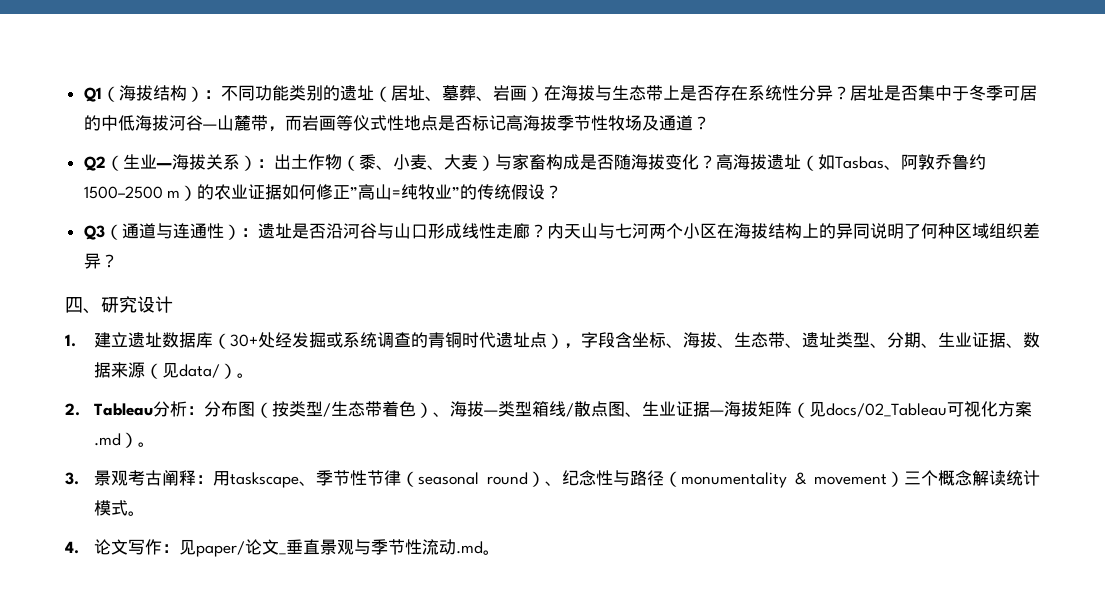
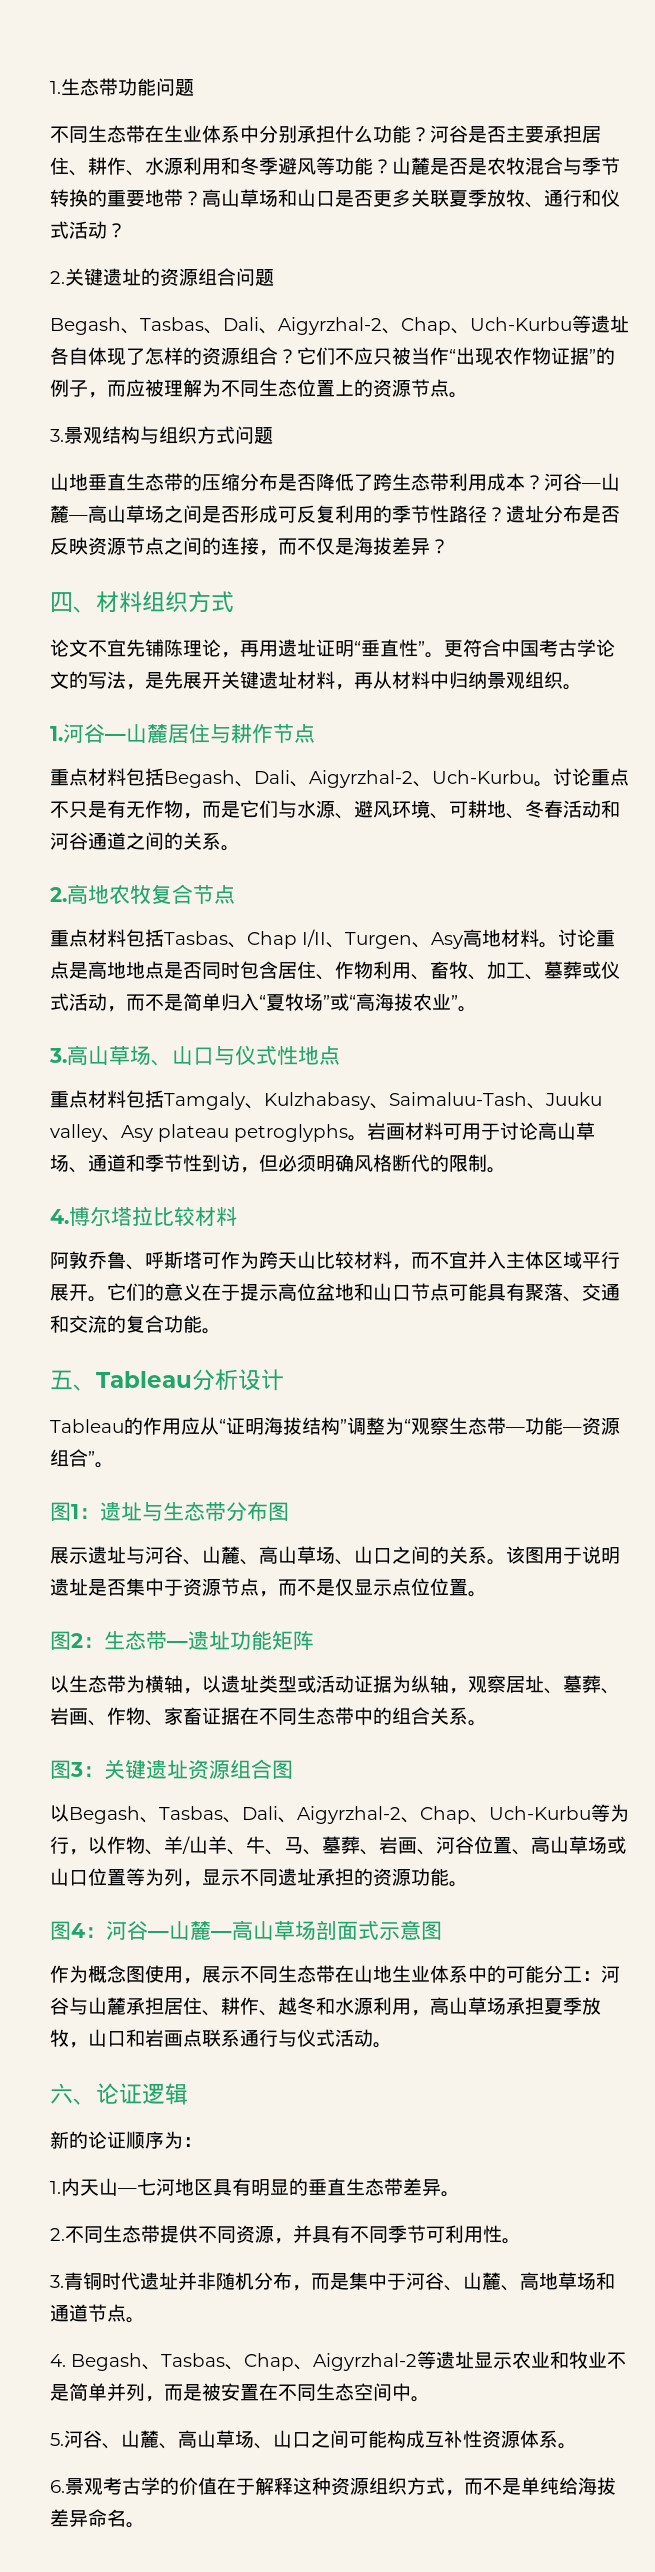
[83,85,1037,102] [83,115,710,132] [83,154,986,171] [83,184,563,201] [83,223,1040,240] [83,253,118,269] [65,296,173,314] [65,332,1040,349] [93,362,254,379] [65,401,1032,418] [93,432,155,448] [65,472,79,485] Q1（海拔结构）：不同功能类别的遗址（居址、墓葬、岩画）在海拔与生态带上是否存在系统性分异？居址是否集中于冬季可居的中低海拔河谷—山麓带，而岩画等仪式性地点是否标记高海拔季节性牧场及通道？ // Q2（生业—海拔关系）：出土作物（黍、小麦、大麦）与家畜构成是否随海拔变化？高海拔遗址（如Tasbas、阿敦乔鲁约1500–2500 m）的农业证据如何修正”高山=纯牧业”的传统假设？ // Q3（通道与连通性）：遗址是否沿河谷与山口形成线性走廊？内天山与七河两个小区在海拔结构上的异同说明了何种区域组织差异？ // 四、研究设计 // 1.建立遗址数据库（30+处经发掘或系统调查的青铜时代遗址点），字段含坐标、海拔、生态带、遗址类型、分期、生业证据、数据来源（见data/）。 // 2. Tableau分析：分布图（按类型/生态带着色）、海拔—类型箱线/散点图、生业证据—海拔矩阵（见docs/02_Tableau可视化方案.md）。 // 3. -> [50,78,194,96] [50,125,601,143] [50,157,620,176] [50,189,620,208] [50,221,126,239] [50,268,274,286] [50,315,629,335] [50,347,615,365] [50,379,468,398] [50,426,273,444] [50,473,620,491] [50,505,620,523] [50,537,449,556] [50,591,234,613] [50,639,615,658] [50,671,582,690] [50,723,315,744] [50,768,629,788] [50,800,620,819] [50,832,240,851] [50,884,235,905] [50,929,615,949] [50,961,620,980] [50,993,477,1012] [49,1045,340,1066] [50,1090,602,1110] [50,1122,595,1142] [50,1154,506,1173] [50,1206,237,1226] [50,1251,620,1270] [50,1283,620,1302] [50,1315,221,1334] [50,1369,284,1391] [50,1417,620,1435] [50,1449,114,1468] [50,1501,289,1522] [50,1546,620,1565] [50,1578,487,1597] [50,1630,314,1651] [50,1675,620,1694] [50,1707,487,1726] [50,1759,293,1780] [50,1804,629,1824] [50,1836,626,1855] [50,1868,468,1887] [50,1920,442,1941] [50,1965,620,1984] [50,1997,601,2016] [50,2029,392,2048] [50,2083,188,2105] [50,2131,202,2149] [50,2178,460,2197] [50,2225,521,2244] [50,2272,615,2291] [50,2304,145,2323] [50,2351,626,2371] [50,2383,430,2402] [50,2430,577,2449] [50,2480,65,2493] 1.生态带功能问题 // 不同生态带在生业体系中分别承担什么功能？河谷是否主要承担居住、耕作、水源利用和冬季避风等功能？山麓是否是农牧混合与季节转换的重要地带？高山草场和山口是否更多关联夏季放牧、通行和仪式活动？ // 2.关键遗址的资源组合问题 // Begash、Tasbas、Dali、Aigyrzhal-2、Chap、Uch-Kurbu等遗址各自体现了怎样的资源组合？它们不应只被当作“出现农作物证据”的例子，而应被理解为不同生态位置上的资源节点。 // 3.景观结构与组织方式问题 // 山地垂直生态带的压缩分布是否降低了跨生态带利用成本？河谷—山麓—高山草场之间是否形成可反复利用的季节性路径？遗址分布是否反映资源节点之间的连接，而不仅是海拔差异？ // 四、材料组织方式 // 论文不宜先铺陈理论，再用遗址证明“垂直性”。更符合中国考古学论文的写法，是先展开关键遗址材料，再从材料中归纳景观组织。 // 1.河谷—山麓居住与耕作节点 // 重点材料包括Begash、Dali、Aigyrzhal-2、Uch-Kurbu。讨论重点不只是有无作物，而是它们与水源、避风环境、可耕地、冬春活动和河谷通道之间的关系。 // 2.高地农牧复合节点 // 重点材料包括Tasbas、Chap I/II、Turgen、Asy高地材料。讨论重点是高地地点是否同时包含居住、作物利用、畜牧、加工、墓葬或仪式活动，而不是简单归入“夏牧场”或“高海拔农业”。 // 3.高山草场、山口与仪式性地点 // 重点材料包括Tamgaly、Kulzhabasy、Saimaluu-Tash、Juuku valley、Asy plateau petroglyphs。岩画材料可用于讨论高山草场、通道和季节性到访，但必须明确风格断代的限制。 // 4.博尔塔拉比较材料 // 阿敦乔鲁、呼斯塔可作为跨天山比较材料，而不宜并入主体区域平行展开。它们的意义在于提示高位盆地和山口节点可能具有聚落、交通和交流的复合功能。 // 五、Tableau分析设计 // Tableau的作用应从“证明海拔结构”调整为“观察生态带—功能—资源组合”。 // 图1：遗址与生态带分布图 // 展示遗址与河谷、山麓、高山草场、山口之间的关系。该图用于说明遗址是否集中于资源节点，而不是仅显示点位位置。 // 图2：生态带—遗址功能矩阵 // 以生态带为横轴，以遗址类型或活动证据为纵轴，观察居址、墓葬、岩画、作物、家畜证据在不同生态带中的组合关系。 // 图3：关键遗址资源组合图 // 以Begash、Tasbas、Dali、Aigyrzhal-2、Chap、Uch-Kurbu等为行，以作物、羊/山羊、牛、马、墓葬、岩画、河谷位置、高山草场或山口位置等为列，显示不同遗址承担的资源功能。 // 图4：河谷—山麓—高山草场剖面式示意图 // 作为概念图使用，展示不同生态带在山地生业体系中的可能分工：河谷与山麓承担居住、耕作、越冬和水源利用，高山草场承担夏季放牧，山口和岩画点联系通行与仪式活动。 // 六、论证逻辑 // 新的论证顺序为： // 1.内天山—七河地区具有明显的垂直生态带差异。 // 2.不同生态带提供不同资源，并具有不同季节可利用性。 // 3.青铜时代遗址并非随机分布，而是集中于河谷、山麓、高地草场和通道节点。 // 4. Begash、Tasbas、Chap、Aigyrzhal-2等遗址显示农业和牧业不是简单并列，而是被安置在不同生态空间中。 // 5.河谷、山麓、高山草场、山口之间可能构成互补性资源体系。 // 6.
[161,470,1040,488] [93,500,145,516] [65,539,483,557] 阐释：用taskscape、季节性节律（seasonal round）、纪念性与路径（monumentality & movement）三个概念解读统计模式。 // 4.论文写作：见paper/论文_垂直景观与季节性流动.md -> [141,2477,616,2496] [50,2509,126,2527] 学的价值在于解释这种资源组织方式，而不是单纯给海拔差异命名

